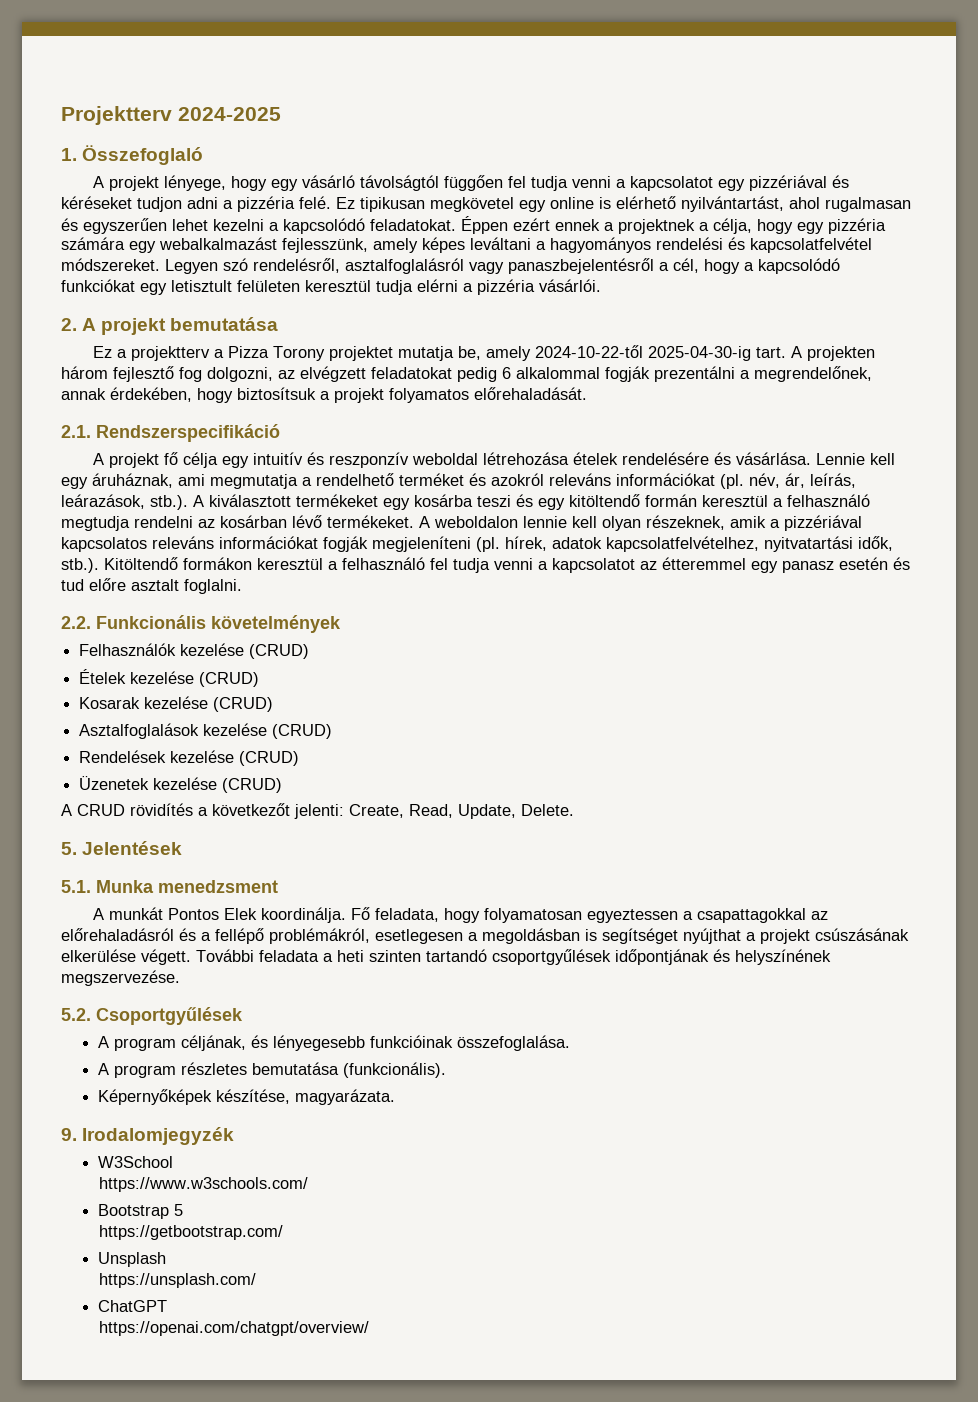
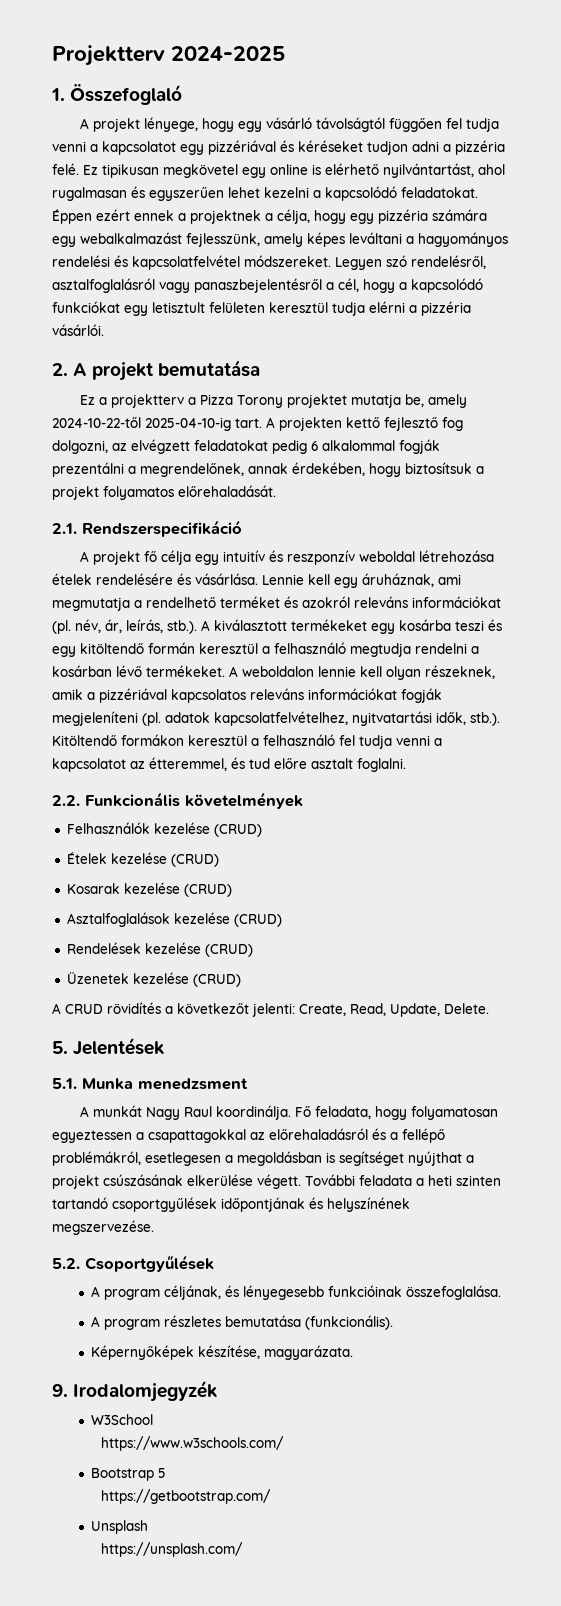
[647,346,751,361] 2025-04-30-ig -> [145,417,231,431] 2025-04-10-ig
[61,366,108,379] három -> [346,417,380,428] kettő
[61,494,145,509] leárazások, -> (163, 626) none
[198,519,215,528] az -> [471,646,479,654] a
[505,536,547,551] hírek, -> (161, 719) none
[662,557,888,573] étteremmel egy panasz esetén -> [149,757,227,771] étteremmel,
[167,908,257,920] Pontos Elek -> [145,1106,212,1120] Nagy Raul
[98,1300,168,1312] [98,1321,369,1336] // ChatGPT // https://openai.com/chatgpt/overview/ -> (244, 1549) none

